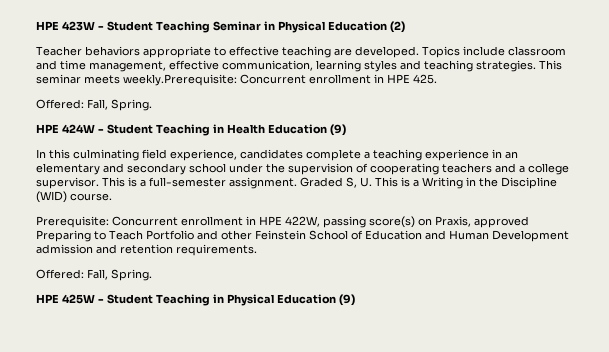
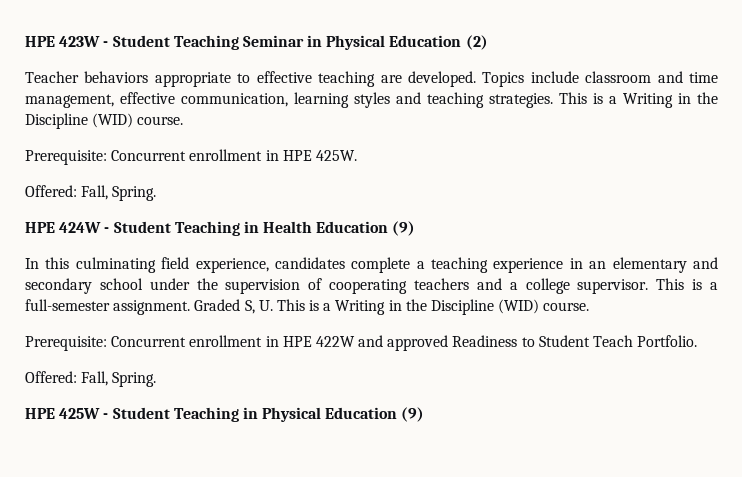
[36,74,437,86] seminar meets weekly.Prerequisite: Concurrent enrollment in HPE 425. -> [593,92,718,108] [25,113,184,129] [25,149,357,165] is a Writing in the Discipline (WID) course. // Prerequisite: Concurrent enrollment in HPE 425W.
[285,216,529,228] [36,230,569,242] [36,244,257,256] 422W, passing score(s) on Praxis, approved Preparing to Teach Portfolio and other Feinstein School of Education and Human Development admission and retention requirements. -> [315,335,698,351] 422W and approved Readiness to Student Teach Portfolio.

